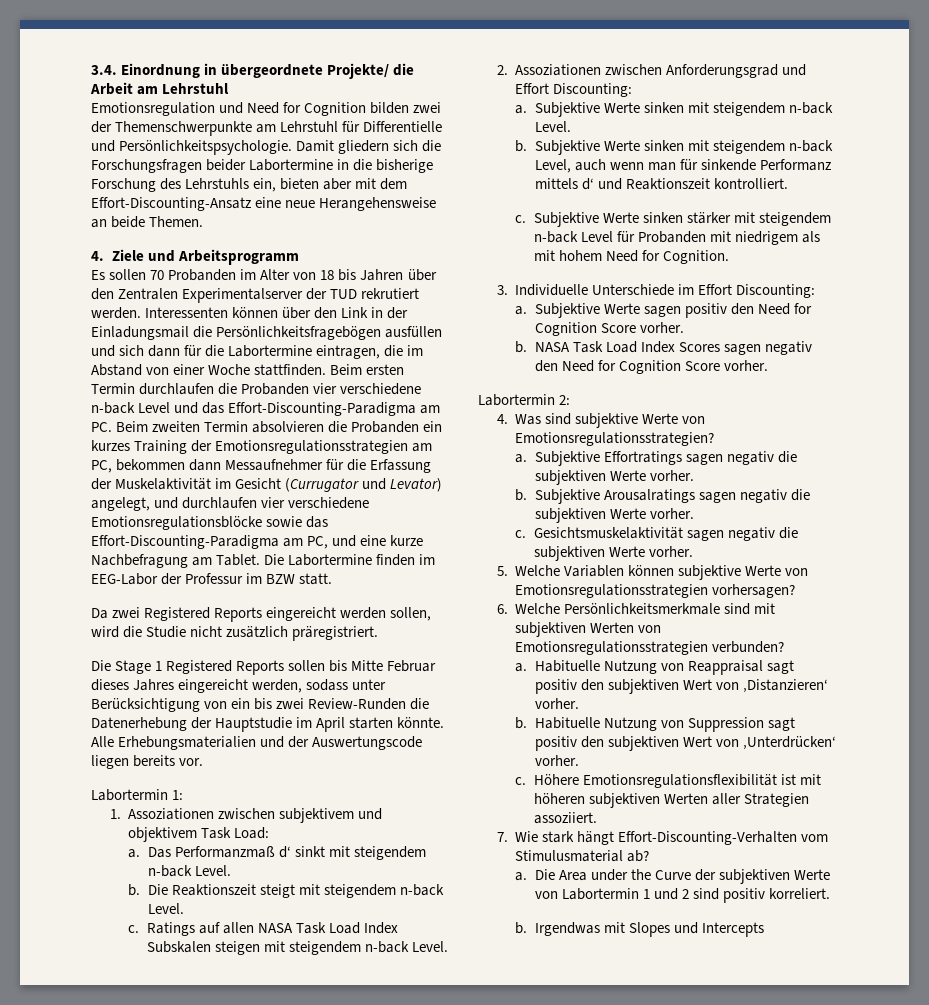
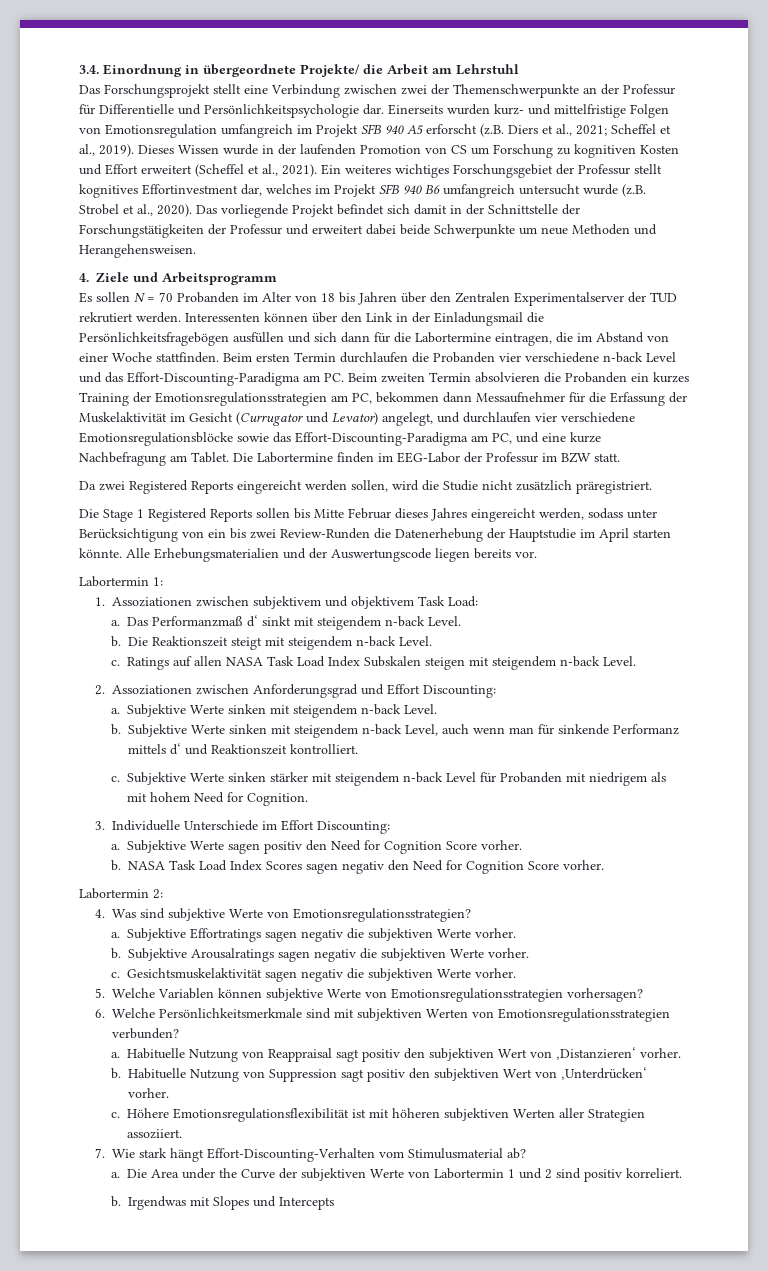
[91,102,442,116] [91,121,443,136] [91,140,442,155] [91,159,434,173] [91,178,408,192] [91,197,437,211] [91,216,204,228] Emotionsregulation und Need for Cognition bilden zwei der Themenschwerpunkte am Lehrstuhl für Differentielle und Persönlichkeitspsychologie. Damit gliedern sich die Forschungsfragen beider Labortermine in die bisherige Forschung des Lehrstuhls ein, bieten aber mit dem Effort-Discounting-Ansatz eine neue Herangehensweise an beide Themen. -> [79,84,675,98] [79,104,669,118] [79,124,671,138] [79,144,679,158] [79,164,662,178] [79,184,646,198] [79,204,580,218] [79,224,657,238] [79,244,196,258] Das Forschungsprojekt stellt eine Verbindung zwischen zwei der Themenschwerpunkte an der Professur für Differentielle und Persönlichkeitspsychologie dar. Einerseits wurden kurz- und mittelfristige Folgen von Emotionsregulation umfangreich im Projekt SFB 940 A5 erforscht (z.B. Diers et al., 2021; Scheffel et al., 2019). Dieses Wissen wurde in der laufenden Promotion von CS um Forschung zu kognitiven Kosten und Effort erweitert (Scheffel et al., 2021). Ein weiteres wichtiges Forschungsgebiet der Professur stellt kognitives Effortinvestment dar, welches im Projekt SFB 940 B6 umfangreich untersucht wurde (z.B. Strobel et al., 2020). Das vorliegende Projekt befindet sich damit in der Schnittstelle der Forschungstätigkeiten der Professur und erweitert dabei beide Schwerpunkte um neue Methoden und Herangehensweisen.
(147, 274) none -> [134,293,155,302] N =

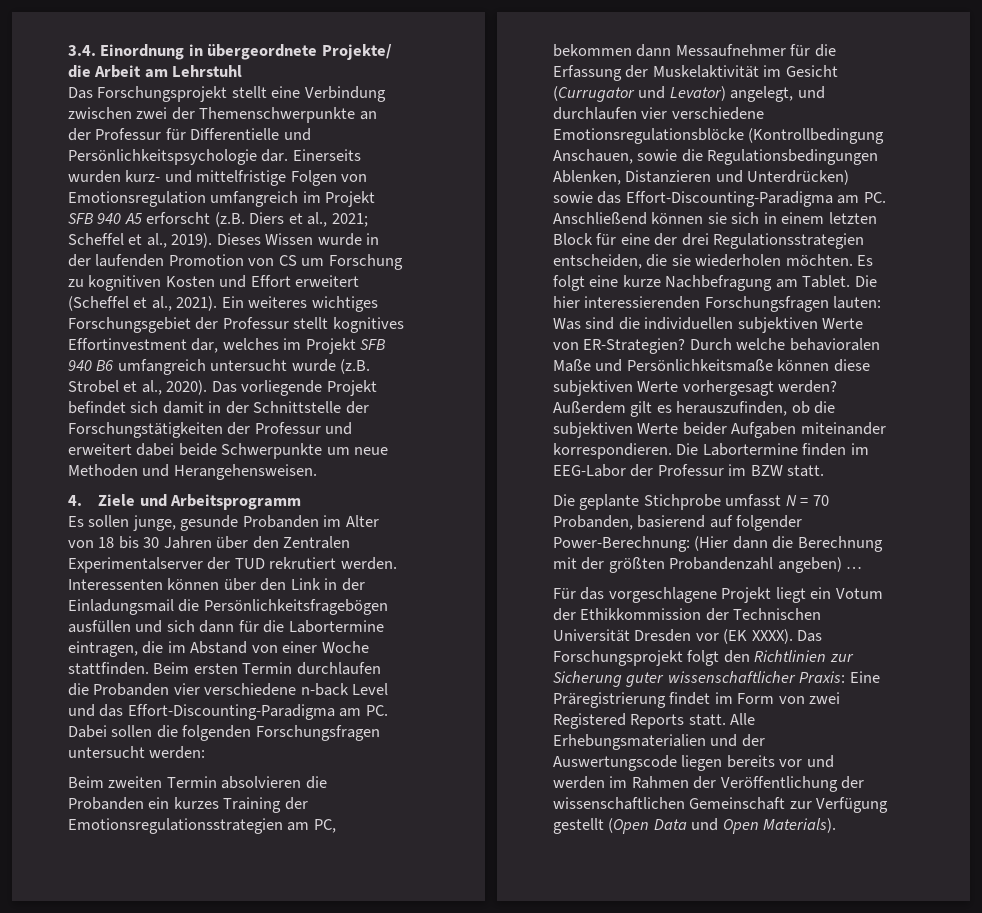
[134,292,173,302] N = 70 -> [132,515,239,531] junge, gesunde
(355, 297) none -> [143,537,160,548] 30
(344, 377) none -> [68,725,380,741] [68,746,206,759] Dabei sollen die folgenden Forschungsfragen untersucht werden: //
[237,432,539,446] sowie das Effort-Discounting-Paradigma am PC, und -> [748,128,885,144] [553,149,879,165] [553,170,850,185] [553,191,886,207] [553,212,877,225] [553,233,865,249] [553,254,874,269] [553,275,585,291] (Kontrollbedingung Anschauen, sowie die Regulationsbedingungen Ablenken, Distanzieren und Unterdrücken) sowie das Effort-Discounting-Paradigma am PC. Anschließend können sie sich in einem letzten Block für eine der drei Regulationsstrategien entscheiden, die sie wiederholen möchten. Es folgt
(253, 457) none -> [553,296,882,312] [553,317,864,333] [553,338,880,354] [553,359,870,372] [553,380,838,396] [553,401,836,417] [553,422,886,438] [553,443,699,459] hier interessierenden Forschungsfragen lauten: Was sind die individuellen subjektiven Werte von ER-Strategien? Durch welche behavioralen Maße und Persönlichkeitsmaße können diese subjektiven Werte vorhergesagt werden? Außerdem gilt es herauszufinden, ob die subjektiven Werte beider Aufgaben miteinander korrespondieren. Die
[79,480,652,494] [79,508,657,522] [79,528,671,542] [79,548,122,558] Da zwei Registered Reports eingereicht werden sollen, wird die Studie nicht zusätzlich präregistriert. // Die Stage 1 Registered Reports sollen bis Mitte Februar dieses Jahres eingereicht werden, sodass unter Berücksichtigung von ein bis zwei Review-Runden die Datenerhebung der Hauptstudie im April starten könnte. -> [553,494,829,510] [553,515,803,531] [553,536,883,552] [553,557,863,573] [553,587,883,603] [553,608,822,621] [553,629,823,644] [553,650,854,666] [553,671,880,687] [553,692,841,708] [553,713,726,729] Die geplante Stichprobe umfasst N = 70 Probanden, basierend auf folgender Power-Berechnung: (Hier dann die Berechnung mit der größten Probandenzahl angeben) … // Für das vorgeschlagene Projekt liegt ein Votum der Ethikkommission der Technischen Universität Dresden vor (EK XXXX). Das Forschungsprojekt folgt den Richtlinien zur Sicherung guter wissenschaftlicher Praxis: Eine Präregistrierung findet im Form von zwei Registered Reports statt.
[515,551,537,558] [79,576,163,587] [95,596,479,609] [111,615,462,630] [111,636,433,650] [111,656,637,670] [95,684,497,698] [111,704,438,718] [111,724,680,738] [128,743,359,755] [111,772,667,786] [127,792,309,806] [95,820,391,834] [111,840,523,854] [111,860,605,874] [79,888,163,899] [95,908,472,922] [111,928,517,942] [111,948,530,962] [111,968,517,982] [95,988,644,1002] [95,1008,671,1022] [112,1028,180,1039] [111,1047,682,1062] [111,1067,648,1082] [128,1088,170,1098] [111,1108,646,1122] [127,1129,183,1139] [95,1148,527,1162] [111,1168,683,1182] [111,1196,335,1210] vor. // Labortermin 1: // 1. Assoziationen zwischen subjektivem und objektivem Task Load: // a. Das Performanzmaß d‘ sinkt mit steigendem n-back Level. // b. Die Reaktionszeit steigt mit steigendem n-back Level. // c. Ratings auf allen NASA Task Load Index Subskalen steigen mit steigendem n-back Level. // 2. Assoziationen zwischen Anforderungsgrad und Effort Discounting: // a. Subjektive Werte sinken mit steigendem n-back Level. // b. Subjektive Werte sinken mit steigendem n-back Level, auch wenn man für sinkende Performanz mittels d‘ und Reaktionszeit kontrolliert. // c. Subjektive Werte sinken stärker mit steigendem n-back Level für Probanden mit niedrigem als mit hohem Need for Cognition. // 3. Individuelle Unterschiede im Effort Discounting: // a. Subjektive Werte sagen positiv den Need for Cognition Score vorher. // b. NASA Task Load Index Scores sagen negativ den Need for Cognition Score vorher. // Labortermin 2: // 4. Was sind subjektive Werte von Emotionsregulationsstrategien? // a. Subjektive Effortratings sagen negativ die subjektiven Werte vorher. // b. Subjektive Arousalratings sagen negativ die subjektiven Werte vorher. // c. Gesichtsmuskelaktivität sagen negativ die subjektiven Werte vorher. // 5. Welche Variablen können subjektive Werte von Emotionsregulationsstrategien vorhersagen? // 6. Welche Persönlichkeitsmerkmale sind mit subjektiven Werten von Emotionsregulationsstrategien verbunden? // a. Habituelle Nutzung von Reappraisal sagt positiv den subjektiven Wert von ‚Distanzieren‘ vorher. // b. Habituelle Nutzung von Suppression sagt positiv den subjektiven Wert von ‚Unterdrücken‘ vorher. // c. Höhere Emotionsregulationsflexibilität ist mit höheren subjektiven Werten aller Strategien assoziiert. // 7. Wie stark hängt Effort-Discounting-Verhalten vom Stimulusmaterial ab? // a. Die Area under the Curve der subjektiven Werte von Labortermin 1 und 2 sind positiv korreliert. // b. Irgendwas mit Slopes und Intercepts -> [779,755,834,768] [553,776,865,792] [553,797,889,813] [553,818,837,834] vor und werden im Rahmen der Veröffentlichung der wissenschaftlichen Gemeinschaft zur Verfügung gestellt (Open Data und Open Materials).

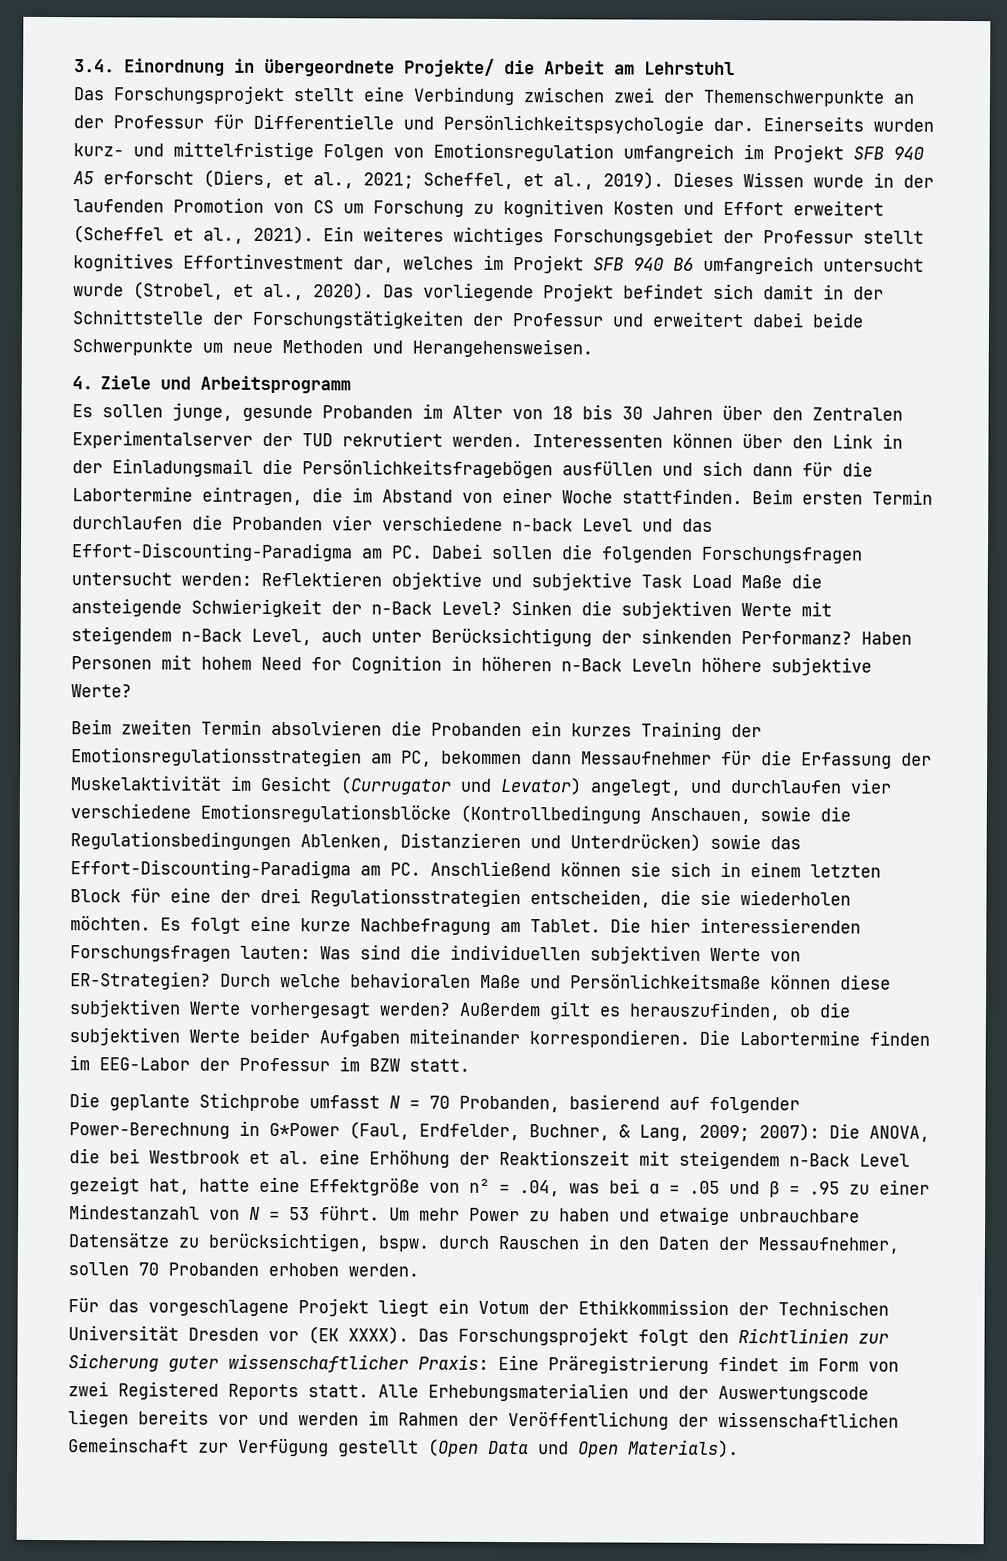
[214,212,285,227] (z.B. Diers -> [203,169,274,188] (Diers,
[68,233,124,245] Scheffel -> [423,172,514,190] Scheffel,
[340,359,371,374] [68,380,119,393] (z.B. Strobel -> [133,281,224,300] (Strobel,
(206, 752) none -> [261,570,822,591] [71,598,832,619] [71,626,912,647] [71,654,872,676] [71,684,132,698] Reflektieren objektive und subjektive Task Load Maße die ansteigende Schwierigkeit der n-Back Level? Sinken die subjektiven Werte mit steigendem n-Back Level, auch unter Berücksichtigung der sinkenden Performanz? Haben Personen mit hohem Need for Cognition in höheren n-Back Leveln höhere subjektive Werte?
[553,536,883,552] [553,557,863,573] Power-Berechnung: (Hier dann die Berechnung mit der größten Probandenzahl angeben) … -> [69,1120,930,1142] [69,1148,910,1170] [69,1176,930,1198] [69,1204,860,1225] [68,1232,900,1254] [68,1262,419,1277] Power-Berechnung in G*Power (Faul, Erdfelder, Buchner, & Lang, 2009; 2007): Die ANOVA, die bei Westbrook et al. eine Erhöhung der Reaktionszeit mit steigendem n-Back Level gezeigt hat, hatte eine Effektgröße von η² = .04, was bei α = .05 und β = .95 zu einer Mindestanzahl von N = 53 führt. Um mehr Power zu haben und etwaige unbrauchbare Datensätze zu berücksichtigen, bspw. durch Rauschen in den Daten der Messaufnehmer, sollen 70 Probanden erhoben werden.

